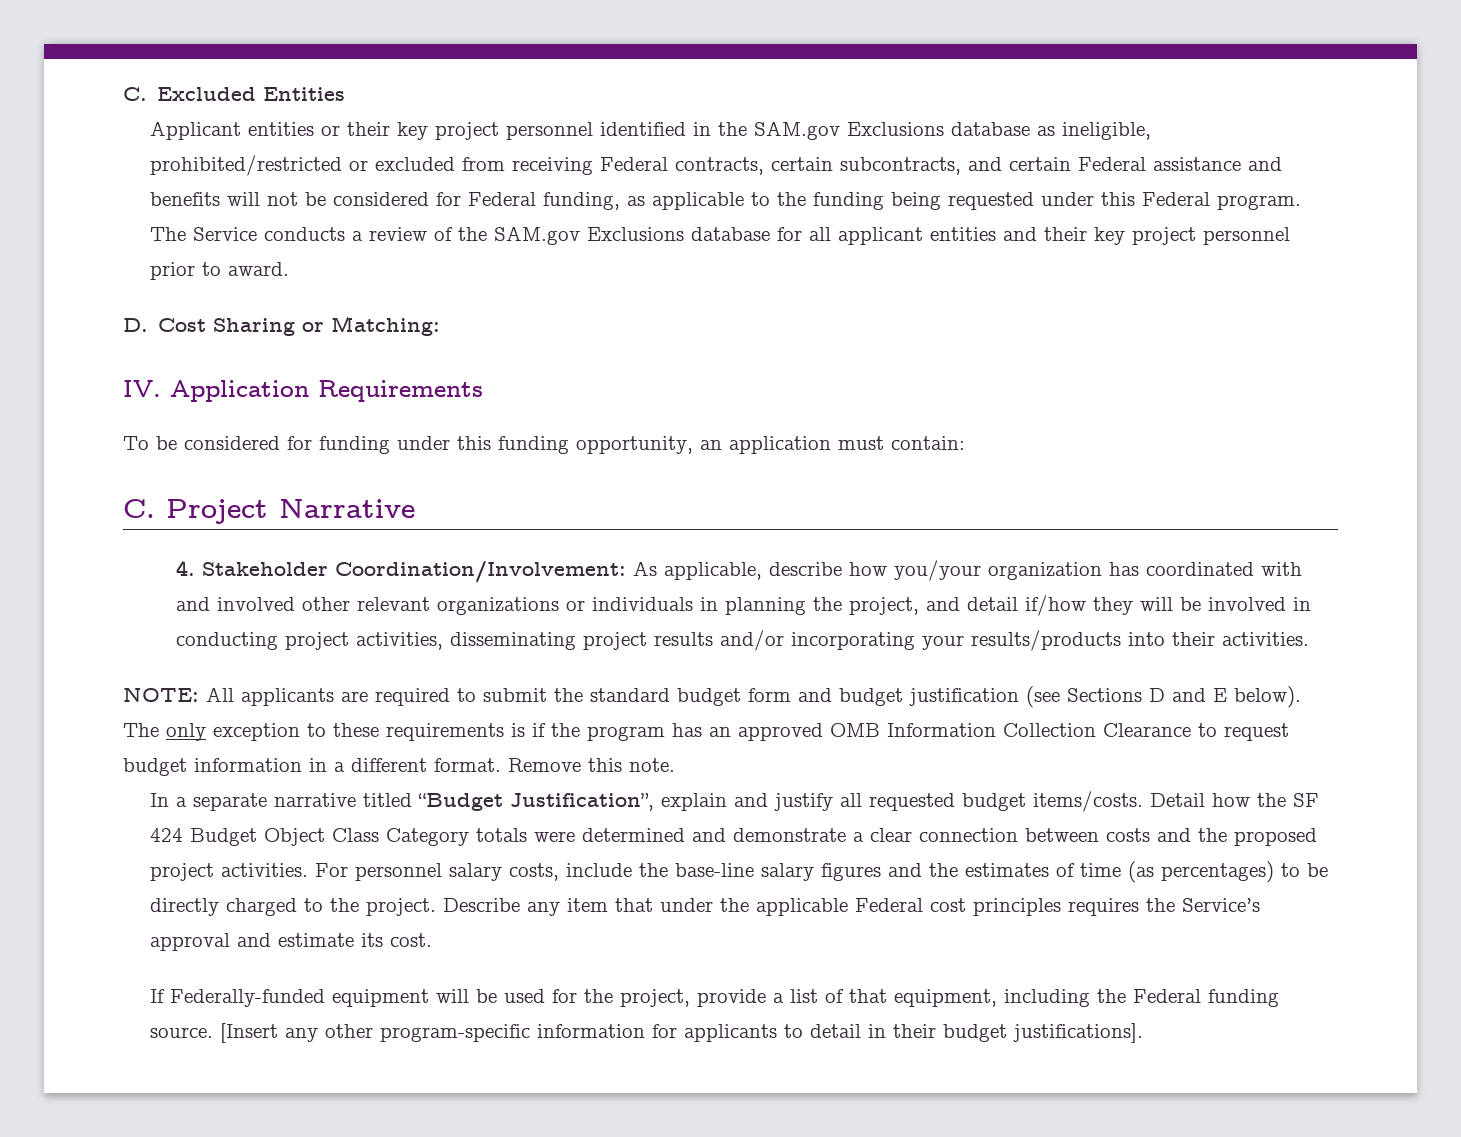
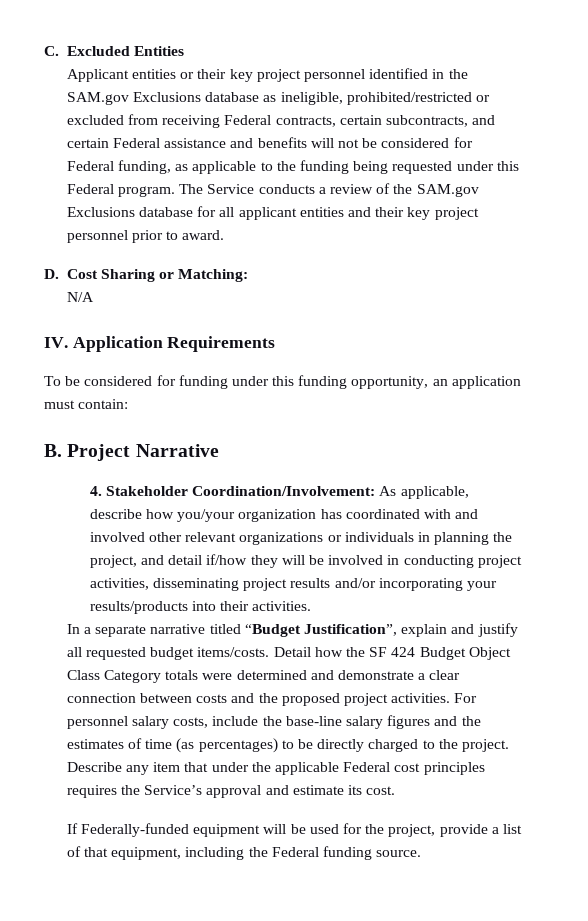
(441, 326) none -> [66,292,94,302] // N/A
[123,499,155,518] C. -> [44,444,62,457] B.
[123,686,1301,708] [123,723,1289,741] [123,758,675,776] // NOTE: All applicants are required to submit the standard budget form and budget justification (see Sections D and E below). The only exception to these requirements is if the program has an approved OMB Information Collection Clearance to request budget information in a different format. Remove this note. -> (312, 606) none
[219,1023,1143,1043] [Insert any other program-specific information for applicants to detail in their budget justifications]. -> (422, 853) none

